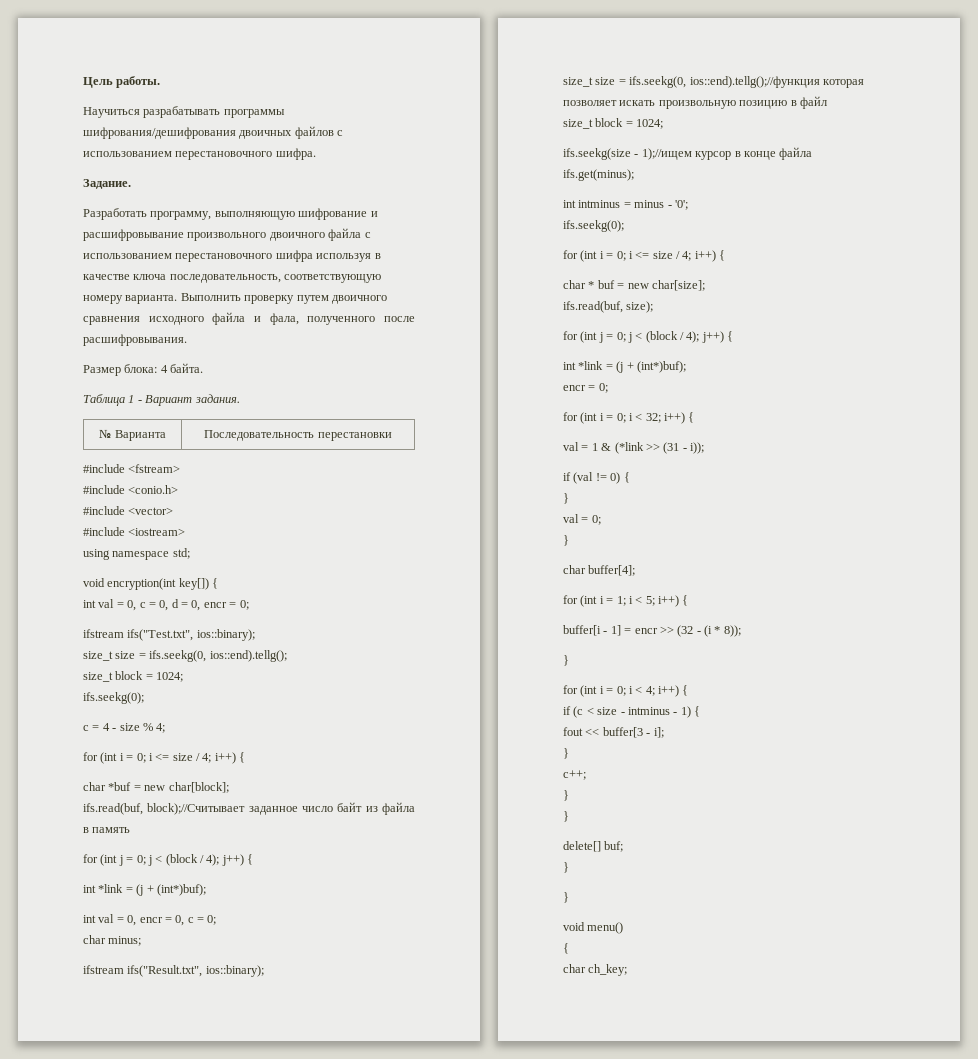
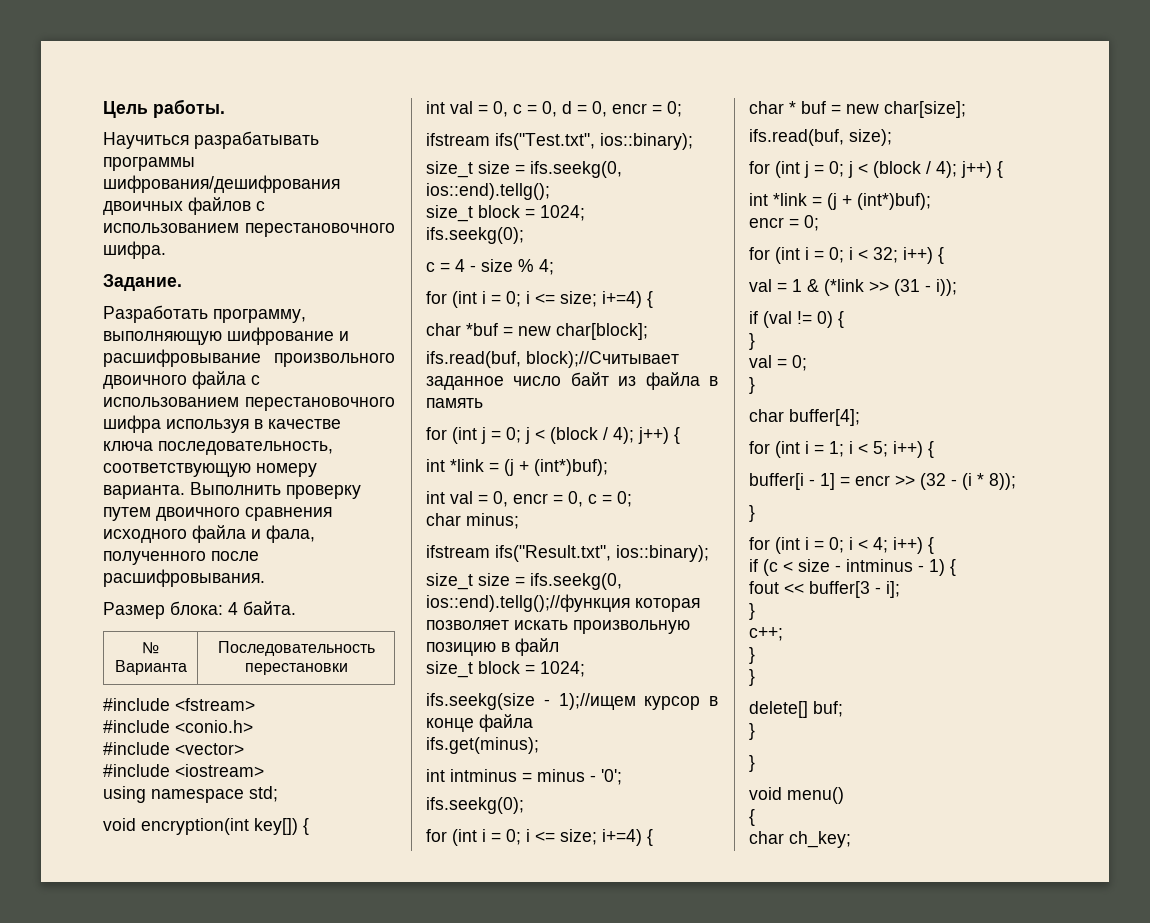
[83,394,240,406] // Таблица 1 - Вариант задания. -> (296, 608) none
[172,752,236,764] size / 4; i++) -> [560,291,642,308] size; i+=4)
[652,250,716,262] size / 4; i++) -> [560,829,642,846] size; i+=4)

